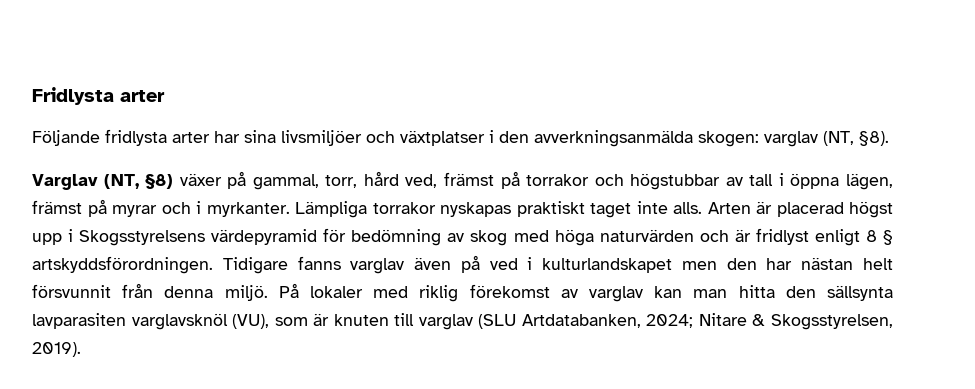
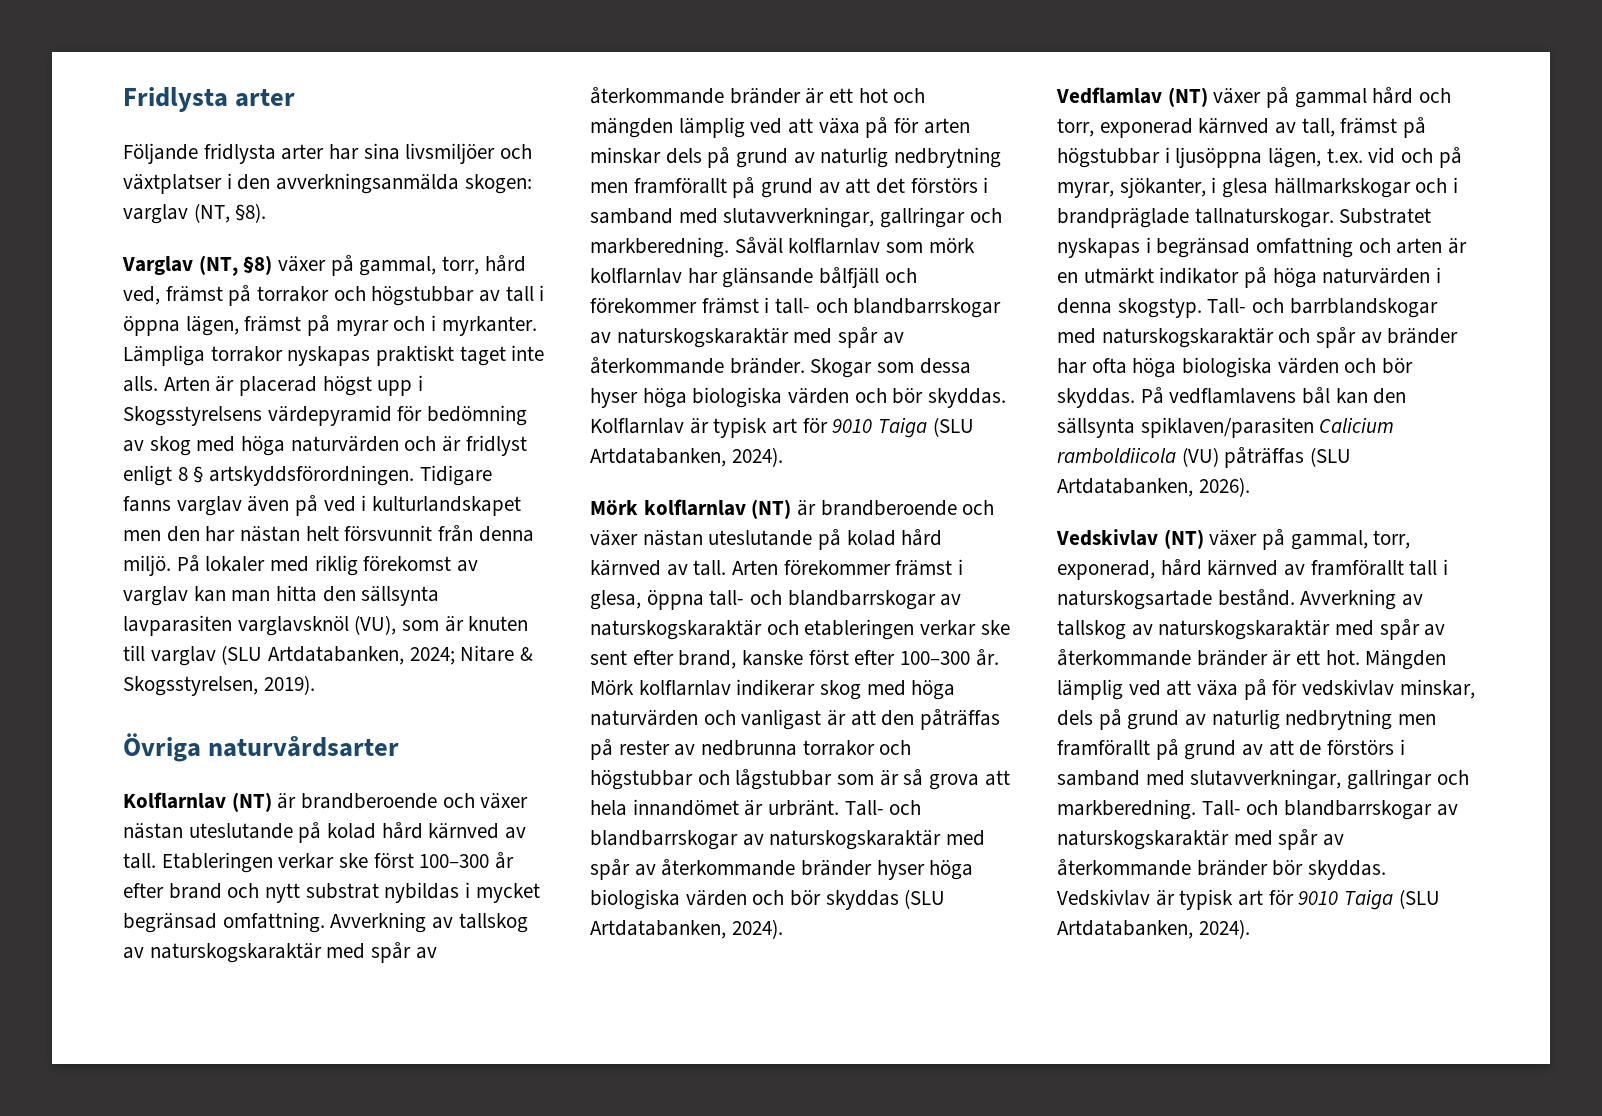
(81, 349) none -> [123,733,400,762] [123,792,529,812] [123,822,527,843] [123,852,515,873] [123,882,540,903] [123,912,528,933] [123,942,437,963] [590,87,926,104] [590,117,970,138] [590,147,1002,168] [590,177,989,198] [590,207,1002,228] [590,237,975,258] [590,267,917,288] [590,297,1002,318] [590,327,904,348] [590,357,971,378] [590,387,1007,408] [590,417,974,438] [590,447,783,467] [590,499,995,519] [590,529,943,550] [590,559,964,576] [590,590,962,610] [590,619,1010,640] [590,649,999,669] [590,679,956,700] [590,709,1001,730] [590,739,912,760] [590,769,1010,790] [590,799,922,816] [590,830,986,850] [590,859,974,880] [590,889,946,910] [590,919,783,939] [1056,87,1452,108] [1057,117,1427,138] [1057,147,1462,168] [1057,177,1459,198] [1057,208,1432,228] [1057,237,1468,258] [1057,267,1442,288] [1057,298,1438,318] [1057,327,1459,348] [1057,357,1414,378] [1057,387,1407,408] [1057,417,1395,438] [1057,447,1352,468] [1057,477,1250,497] [1056,529,1411,550] [1057,559,1449,580] [1057,589,1424,610] [1057,619,1446,640] [1057,649,1447,670] [1057,679,1475,700] [1057,709,1437,730] [1057,739,1405,760] [1057,769,1469,790] [1057,799,1458,820] [1057,829,1345,850] [1057,859,1387,880] [1057,889,1440,910] [1057,919,1250,939] // Övriga naturvårdsarter // Kolflarnlav (NT) är brandberoende och växer nästan uteslutande på kolad hård kärnved av tall. Etableringen verkar ske först 100–300 år efter brand och nytt substrat nybildas i mycket begränsad omfattning. Avverkning av tallskog av naturskogskaraktär med spår av återkommande bränder är ett hot och mängden lämplig ved att växa på för arten minskar dels på grund av naturlig nedbrytning men framförallt på grund av att det förstörs i samband med slutavverkningar, gallringar och markberedning. Såväl kolflarnlav som mörk kolflarnlav har glänsande bålfjäll och förekommer främst i tall- och blandbarrskogar av naturskogskaraktär med spår av återkommande bränder. Skogar som dessa hyser höga biologiska värden och bör skyddas. Kolflarnlav är typisk art för 9010 Taiga (SLU Artdatabanken, 2024). // Mörk kolflarnlav (NT) är brandberoende och växer nästan uteslutande på kolad hård kärnved av tall. Arten förekommer främst i glesa, öppna tall- och blandbarrskogar av naturskogskaraktär och etableringen verkar ske sent efter brand, kanske först efter 100–300 år. Mörk kolflarnlav indikerar skog med höga naturvärden och vanligast är att den påträffas på rester av nedbrunna torrakor och högstubbar och lågstubbar som är så grova att hela innandömet är urbränt. Tall- och blandbarrskogar av naturskogskaraktär med spår av återkommande bränder hyser höga biologiska värden och bör skyddas (SLU Artdatabanken, 2024). // Vedflamlav (NT) växer på gammal hård och torr, exponerad kärnved av tall, främst på högstubbar i ljusöppna lägen, t.ex. vid och på myrar, sjökanter, i glesa hällmarkskogar och i brandpräglade tallnaturskogar. Substratet nyskapas i begränsad omfattning och arten är en utmärkt indikator på höga naturvärden i denna skogstyp. Tall- och barrblandskogar med naturskogskaraktär och spår av bränder har ofta höga biologiska värden och bör skyddas. På vedflamlavens bål kan den sällsynta spiklaven/parasiten Calicium ramboldiicola (VU) påträffas (SLU Artdatabanken, 2026). // Vedskivlav (NT) växer på gammal, torr, exponerad, hård kärnved av framförallt tall i naturskogsartade bestånd. Avverkning av tallskog av naturskogskaraktär med spår av återkommande bränder är ett hot. Mängden lämplig ved att växa på för vedskivlav minskar, dels på grund av naturlig nedbrytning men framförallt på grund av att de förstörs i samband med slutavverkningar, gallringar och markberedning. Tall- och blandbarrskogar av naturskogskaraktär med spår av återkommande bränder bör skyddas. Vedskivlav är typisk art för 9010 Taiga (SLU Artdatabanken, 2024).

